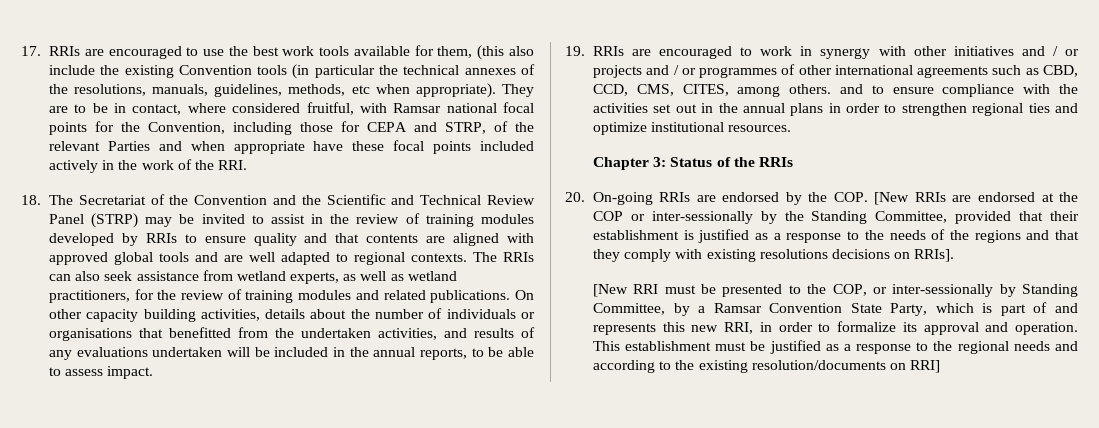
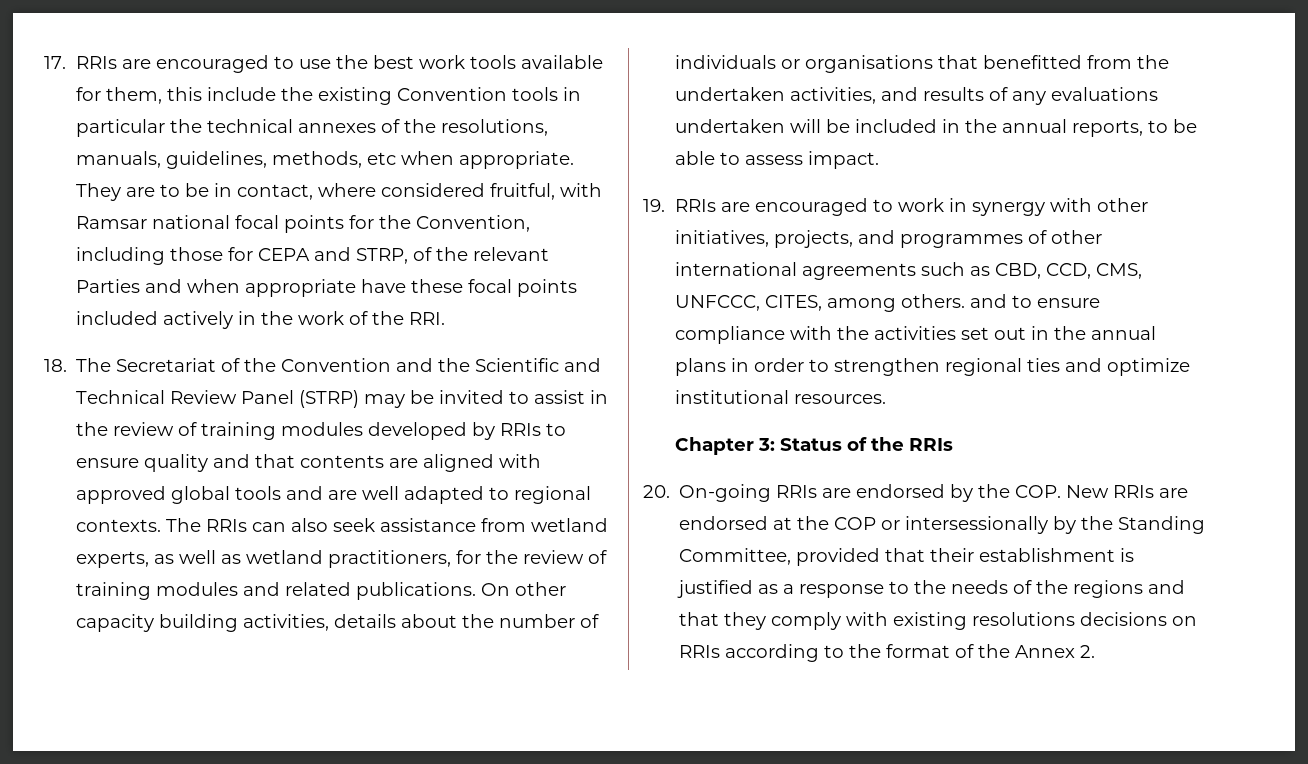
[477,45,534,60] (this also -> [167,87,203,101] this
[292,64,310,79] (in -> [563,87,582,101] in
[415,83,496,98] appropriate). -> [459,151,575,169] appropriate.
[953,46,1079,56] [592,65,696,78] initiatives and / or projects and / or -> [675,230,896,248] initiatives, projects, and
(674, 90) none -> [675,295,761,311] UNFCCC,
[874,192,910,205] [New -> [1066,485,1110,498] New
[651,211,753,224] inter-sessionally -> [905,516,1049,534] intersessionally
[914,249,955,262] [592,284,1078,297] [592,302,1078,316] [592,321,1078,335] [592,340,1078,354] [592,360,941,373] RRIs]. // [New RRI must be presented to the COP, or inter-sessionally by Standing Committee, by a Ramsar Convention State Party, which is part of and represents this new RRI, in order to formalize its approval and operation. This establishment must be justified as a response to the regional needs and according to the existing resolution/documents on RRI] -> [679,644,1096,662] RRIs according to the format of the Annex 2.

